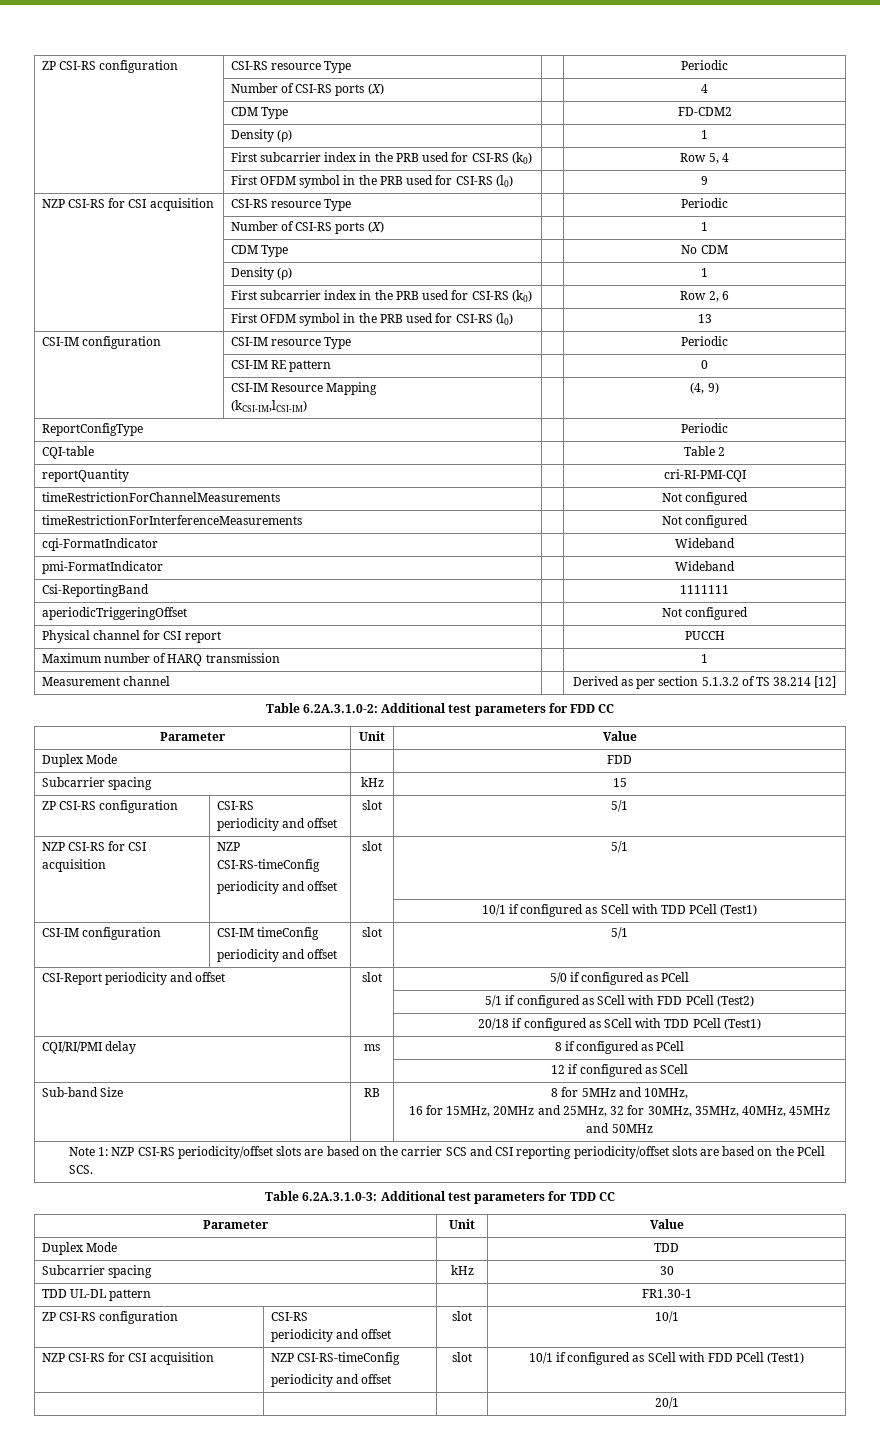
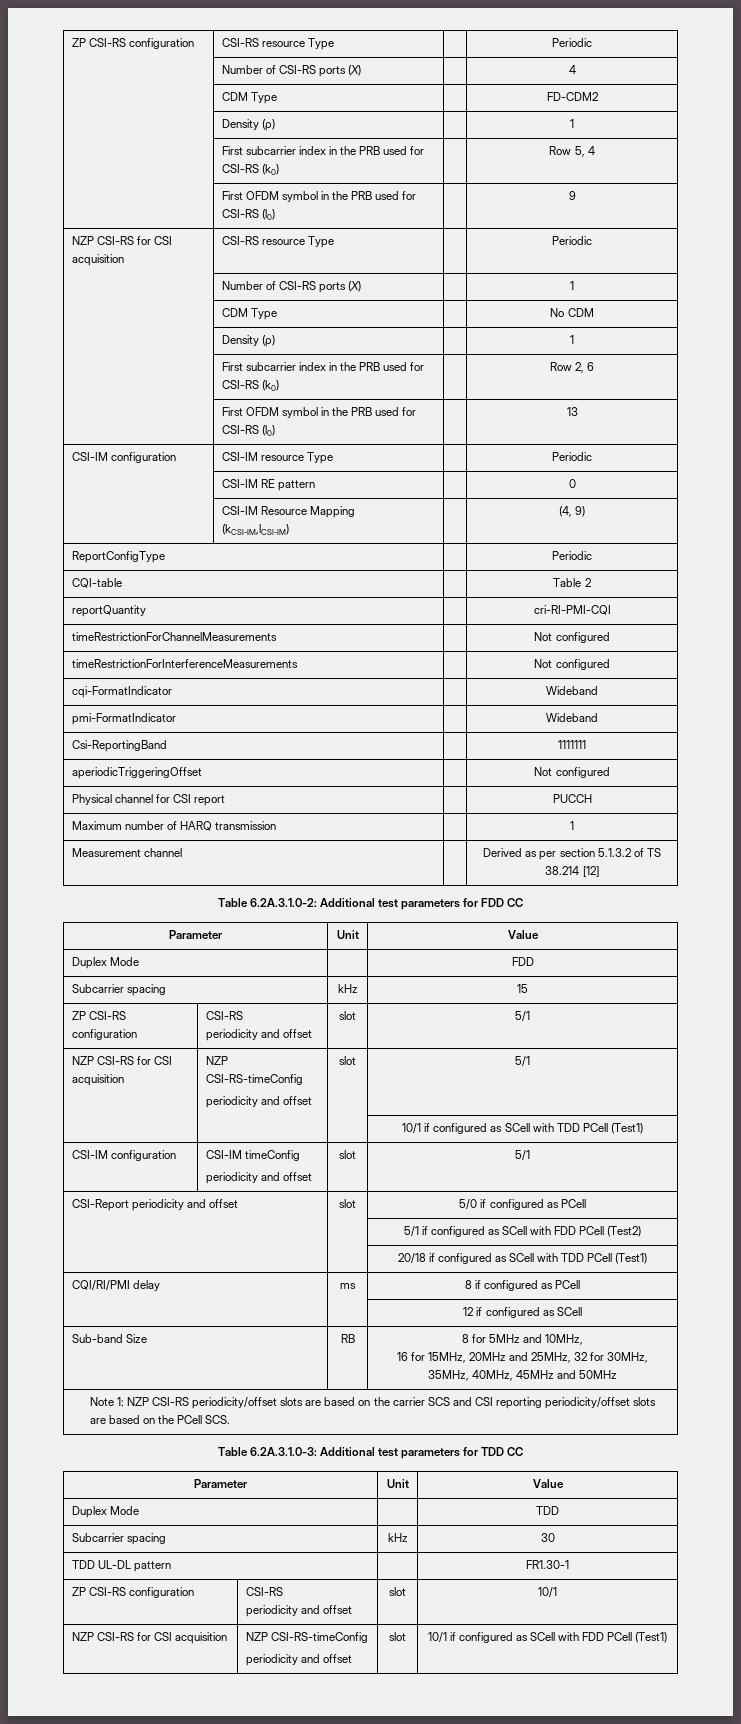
[654,1397,679,1409] // | | | 20/1 -> (668, 1637) none

